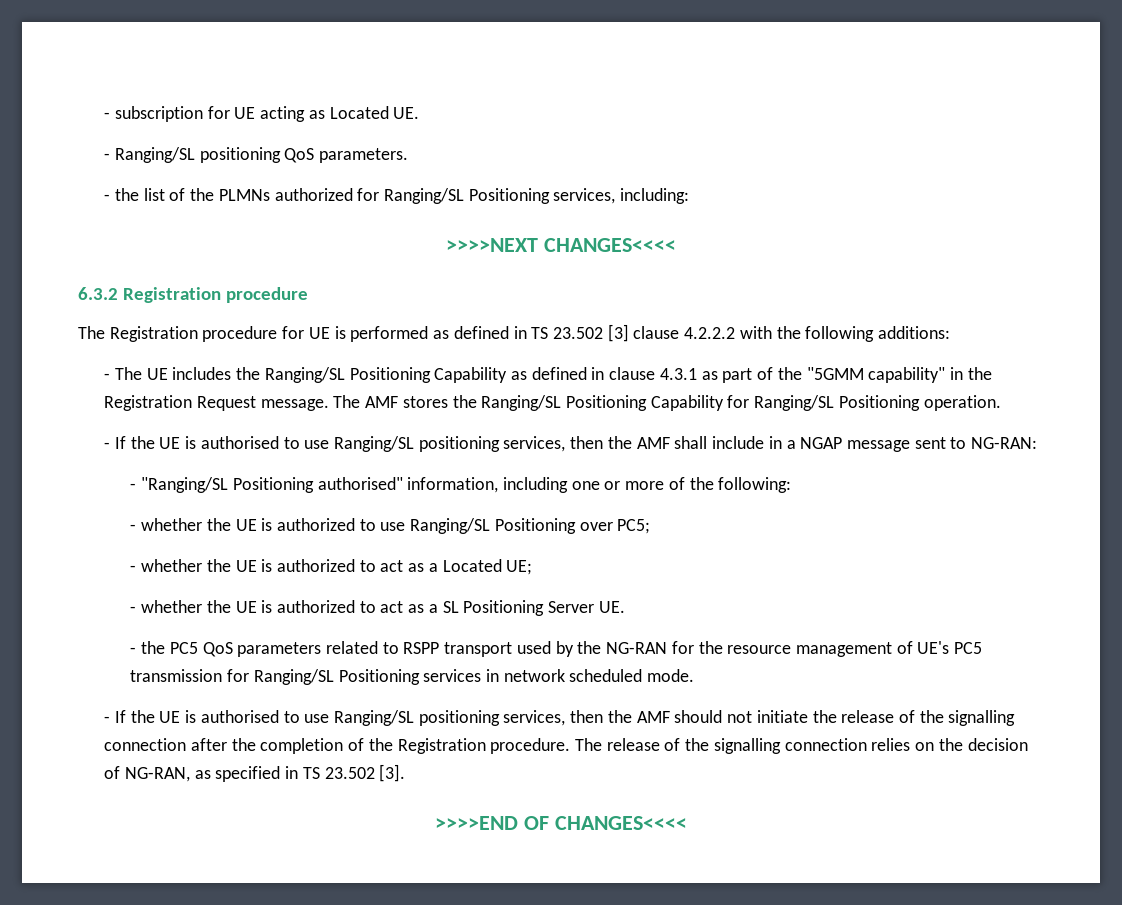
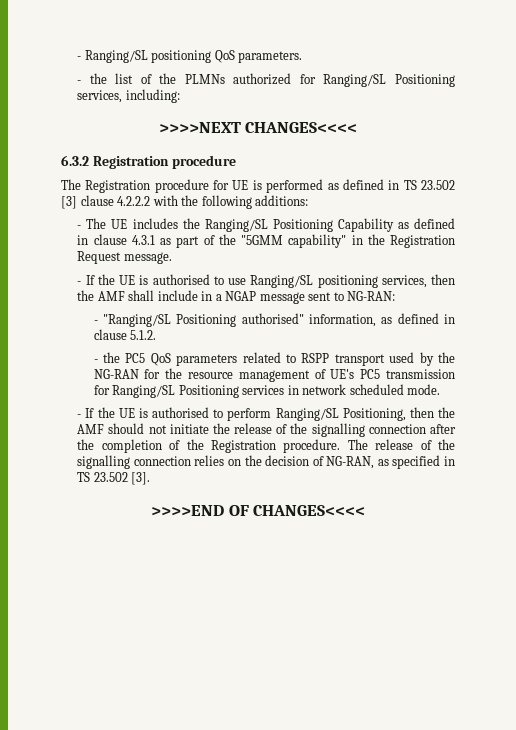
[104,106,420,122] [104,153,111,160] - subscription for UE acting as Located UE. // - -> [77,56,82,60] -
[333,395,1001,411] The AMF stores the Ranging/SL Positioning Capability for Ranging/SL Positioning operation. -> (172, 258) none
[502,477,792,493] [130,518,651,534] [130,559,533,575] [130,600,625,616] including one or more of the following: // - whether the UE is authorized to use Ranging/SL Positioning over PC5; // - whether the UE is authorized to act as a Located UE; // - whether the UE is authorized to act as a SL Positioning Server UE. -> [381,313,455,324] [93,329,157,340] as defined in clause 5.1.2.
[304,710,566,726] use Ranging/SL positioning services, -> [227,408,406,421] perform Ranging/SL Positioning,

